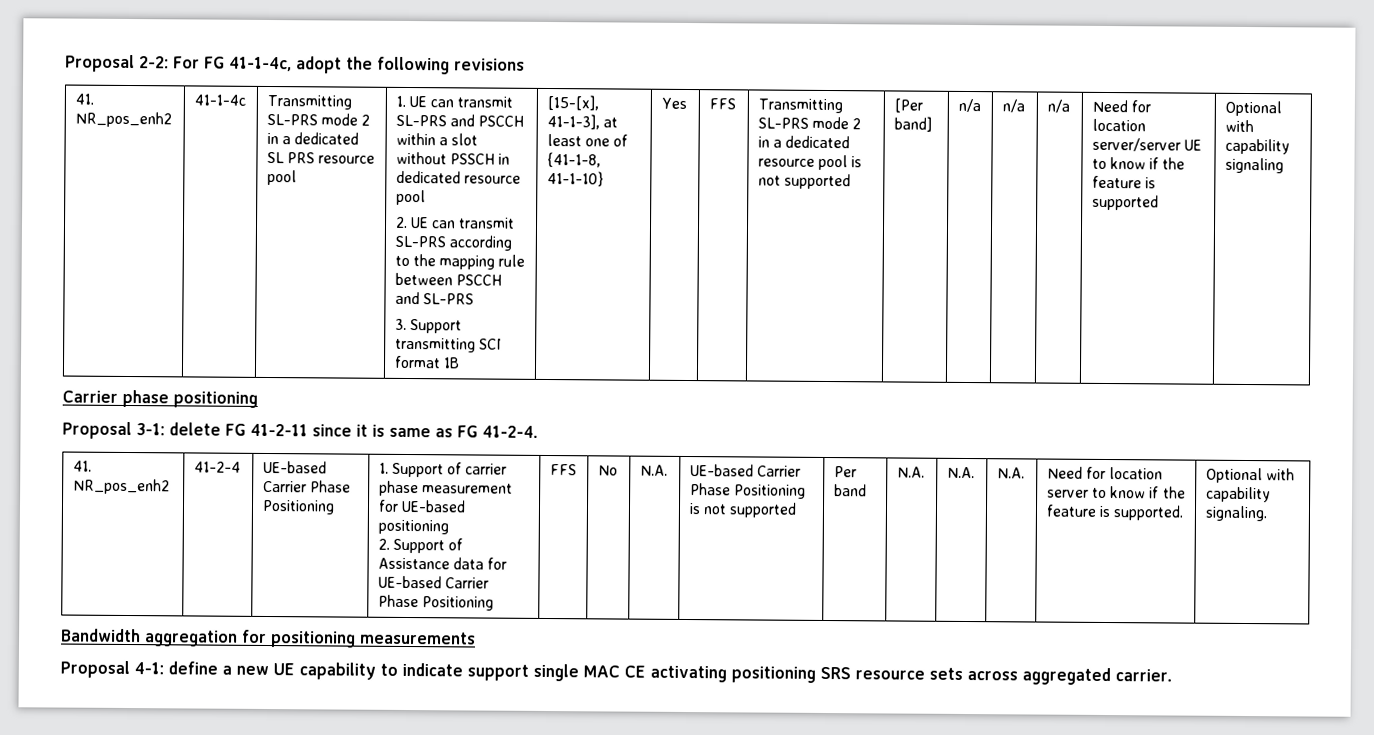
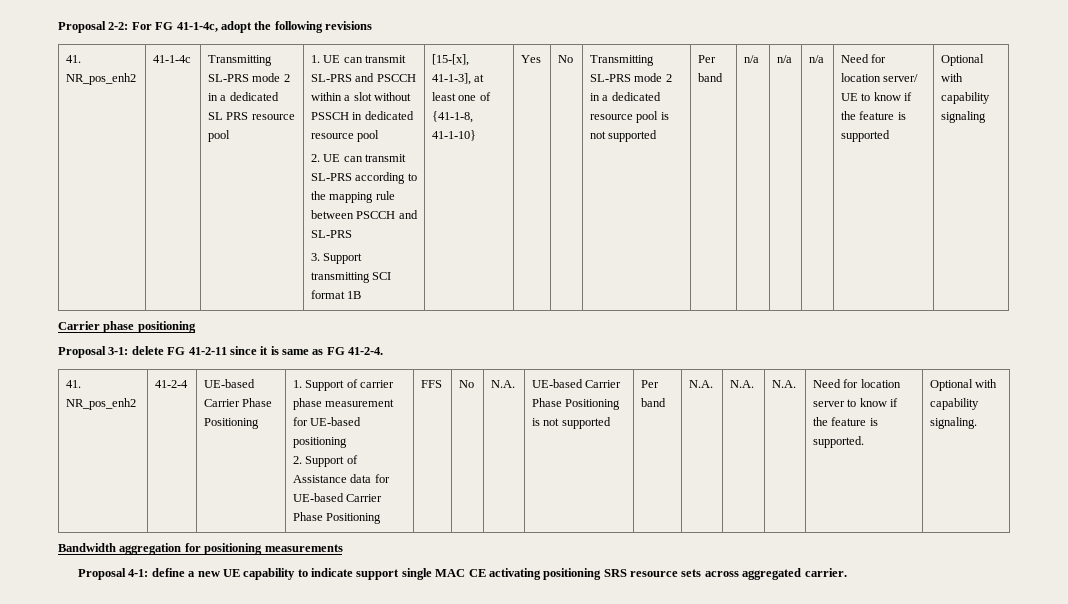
[708,98,736,110] FFS -> [558,55,574,63] No
[893,98,923,113] [893,116,932,132] [Per band] -> [698,55,717,63] [698,73,724,82] Per band
[1091,137,1181,152] server/server -> [883,74,919,82] server/

